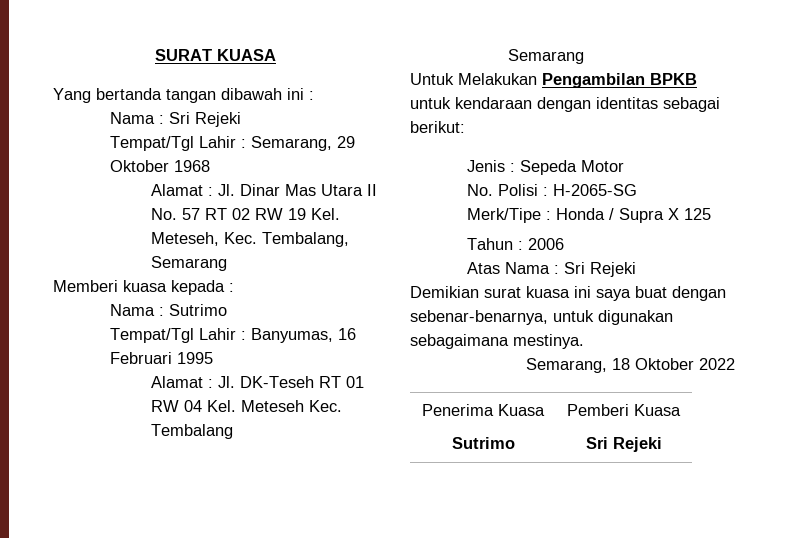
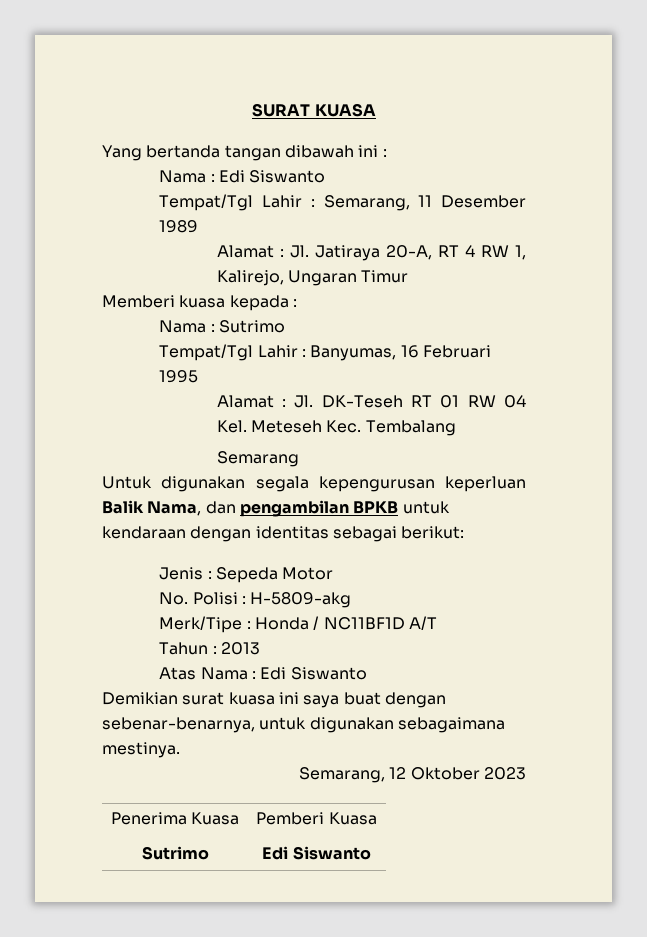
[168,112,241,127] Sri Rejeki -> [219,170,326,183] Edi Siswanto
[336,136,355,148] [109,160,210,172] [150,184,377,196] [150,208,340,220] [150,232,349,247] [150,256,227,271] 29 Oktober 1968 // Alamat : Jl. Dinar Mas Utara II No. 57 RT 02 RW 19 Kel. Meteseh, Kec. Tembalang, Semarang -> [418,195,527,208] [159,220,199,233] [216,245,526,261] [216,270,409,286] 11 Desember 1989 // Alamat : Jl. Jatiraya 20-A, RT 4 RW 1, Kalirejo, Ungaran Timur
[458,73,645,88] Melakukan Pengambilan -> [161,476,526,492] [102,500,349,517] digunakan segala kepengurusan keperluan Balik Nama, dan pengambilan
[552,184,637,196] H-2065-SG -> [250,592,352,608] H-5809-akg
[618,208,711,223] Supra X 125 -> [323,616,438,630] NC11BF1D A/T
[527,238,564,250] 2006 -> [221,642,261,655] 2013
[563,262,636,277] Sri Rejeki -> [260,667,367,680] Edi Siswanto
[612,358,735,370] 18 Oktober 2022 -> [389,767,526,780] 12 Oktober 2023
[585,437,662,452] Sri Rejeki -> [262,846,371,860] Edi Siswanto

